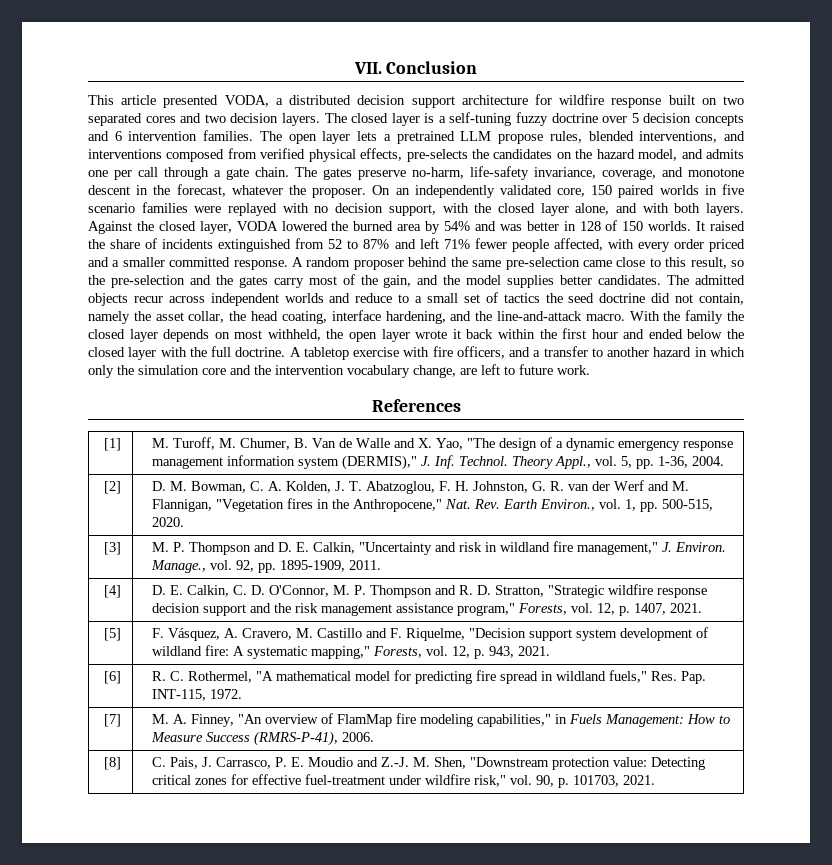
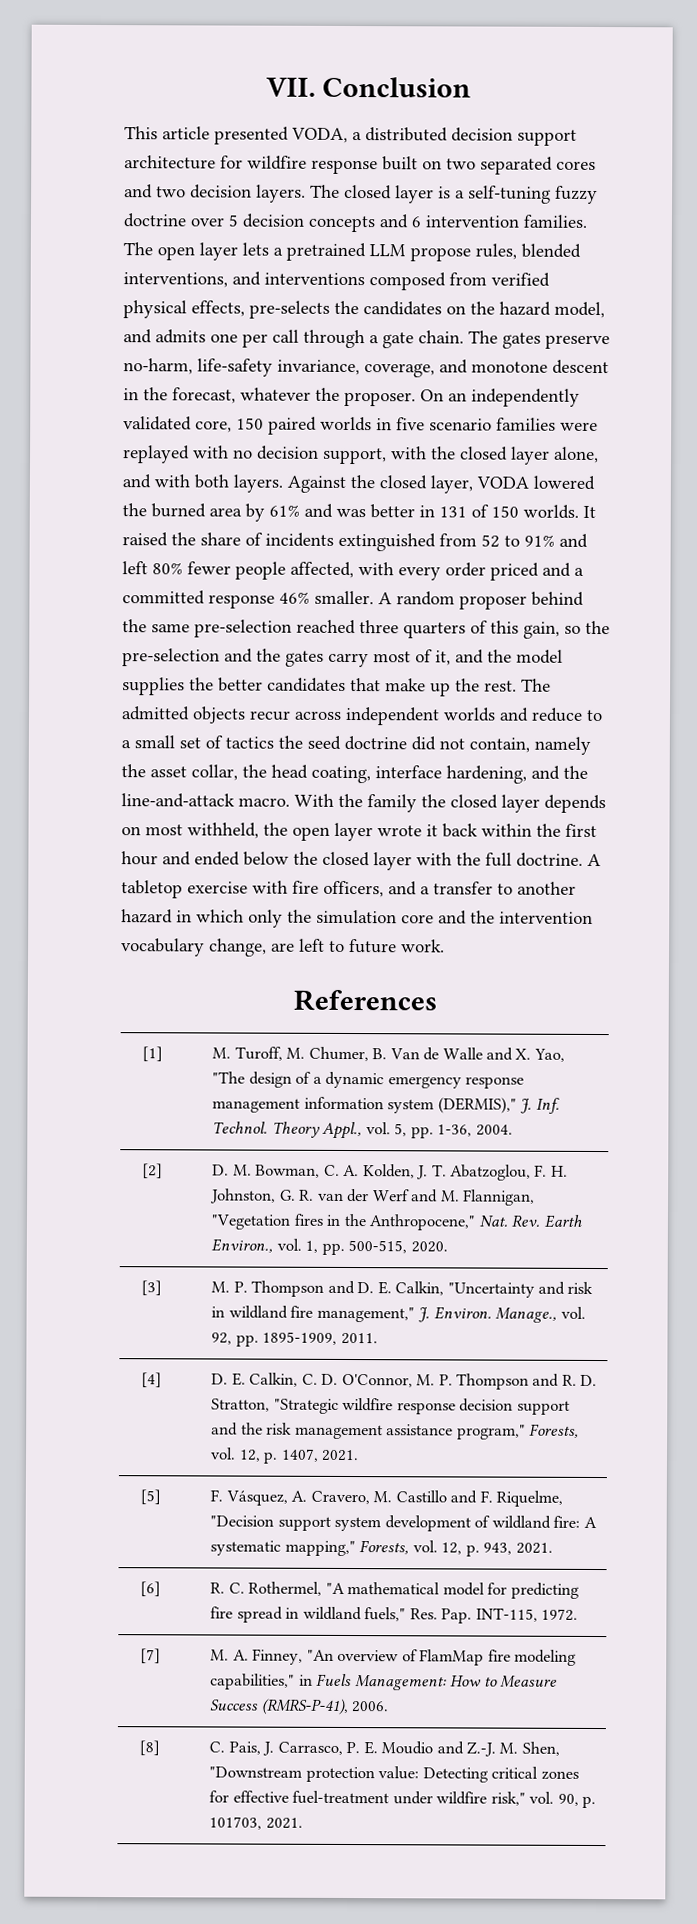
[443,221,470,231] 54% -> [269,504,300,517] 61%
[579,221,601,231] 128 -> [439,506,467,518] 131
[363,239,390,249] 87% -> [524,534,555,547] 91%
[443,239,470,249] 71% -> [152,562,183,575] 80%
[122,257,288,270] smaller committed response. -> [122,590,374,609] committed response 46% smaller.
[582,257,727,269] came close to this result, -> [296,619,560,639] reached three quarters of this gain,
[360,275,412,288] the gain, -> [435,650,451,666] it,
[560,275,662,285] better candidates. -> [189,677,517,697] the better candidates that make up the rest.

